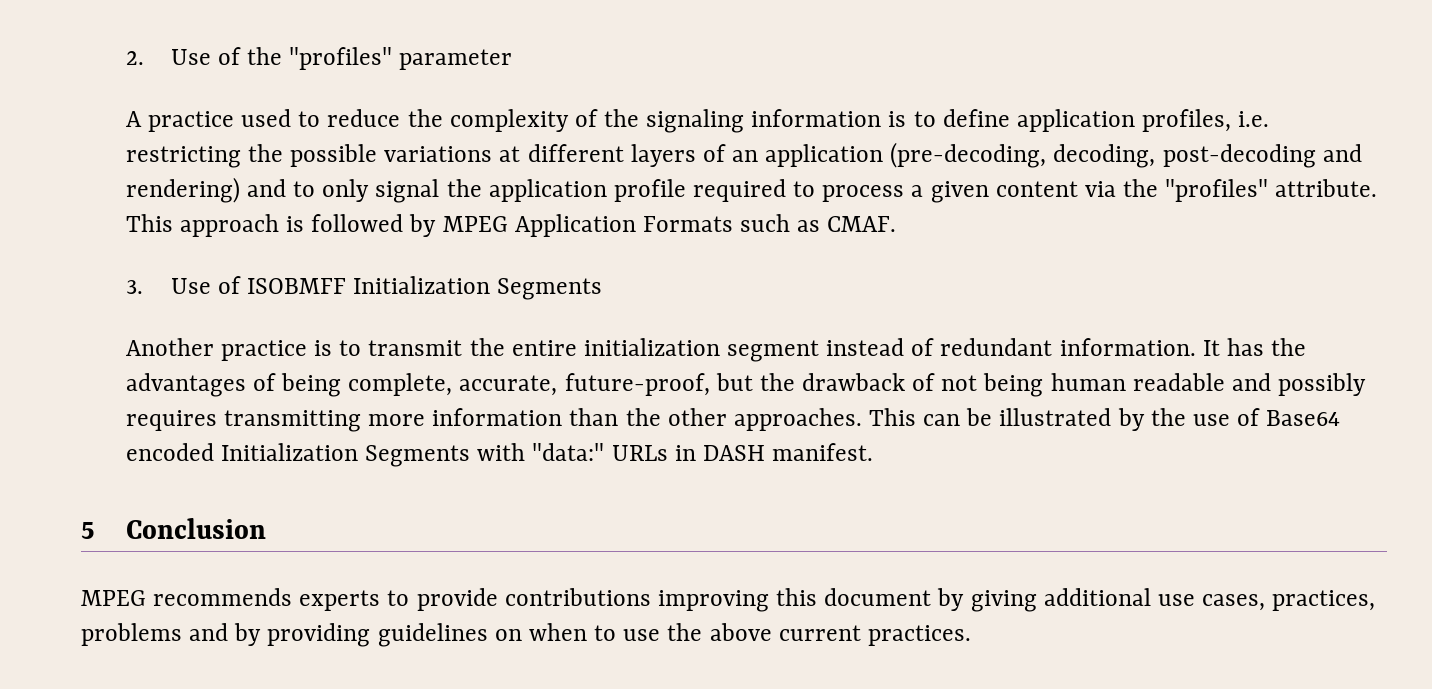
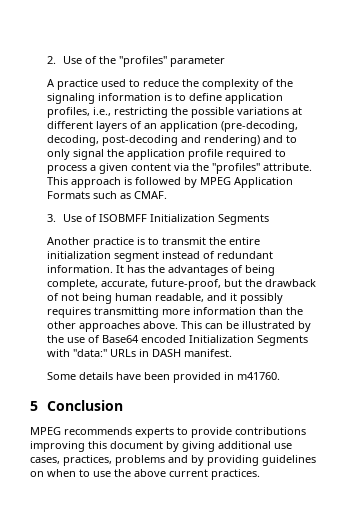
[1238,111,1270,127] i.e. -> [92,107,111,116] i.e.,
[1132,373,1271,391] readable and -> [154,293,237,302] readable, and it
[733,408,862,431] approaches. -> [78,321,178,332] approaches above.
(874, 452) none -> [46,372,280,383] // Some details have been provided in m41760.

